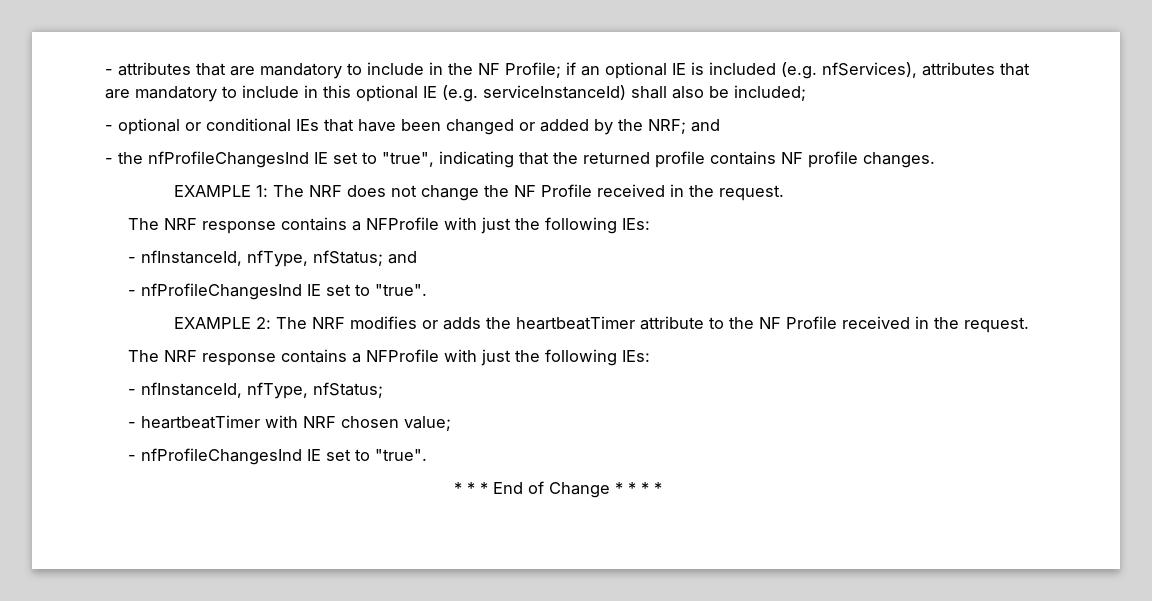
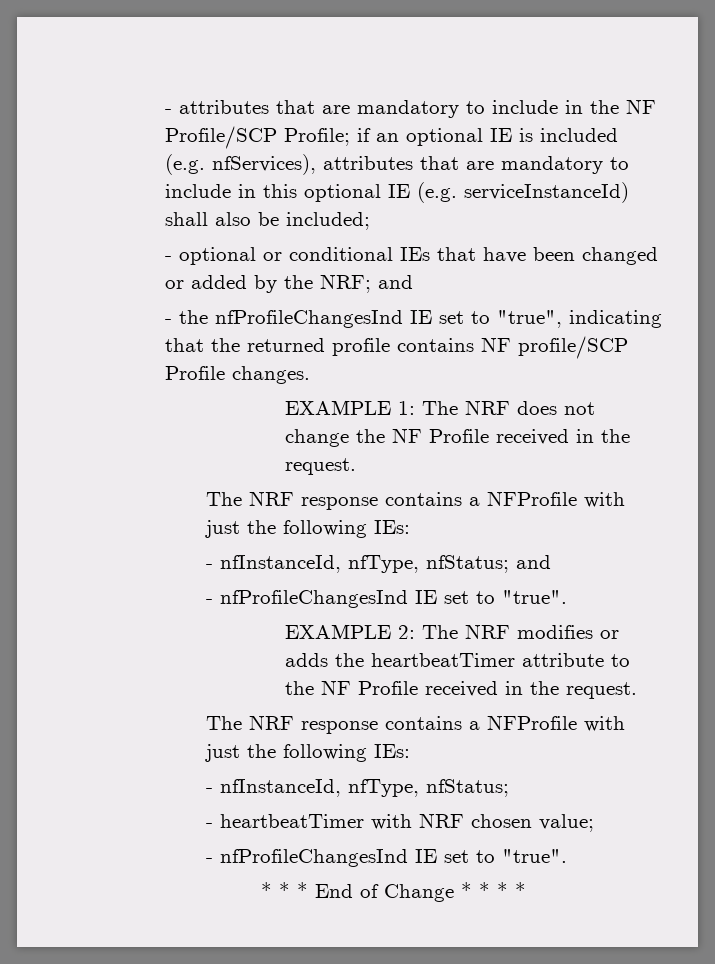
(500, 69) none -> [164,126,277,149] Profile/SCP
[807,151,858,168] profile -> [517,336,628,359] [164,366,225,380] profile/SCP Profile

